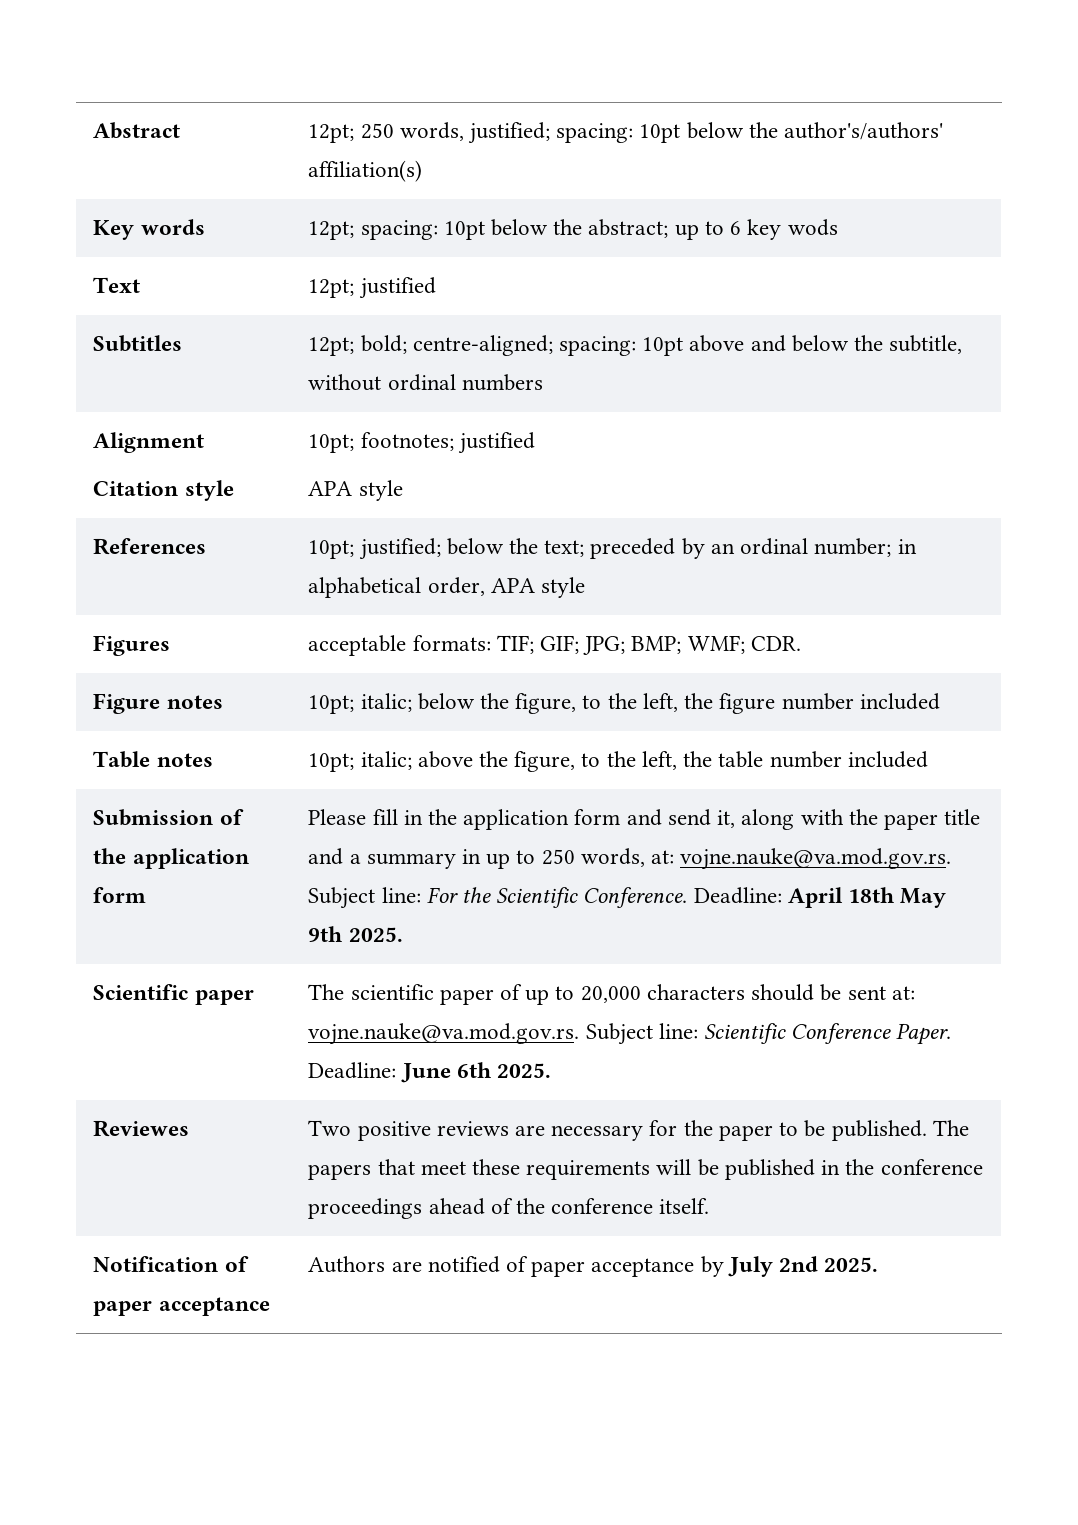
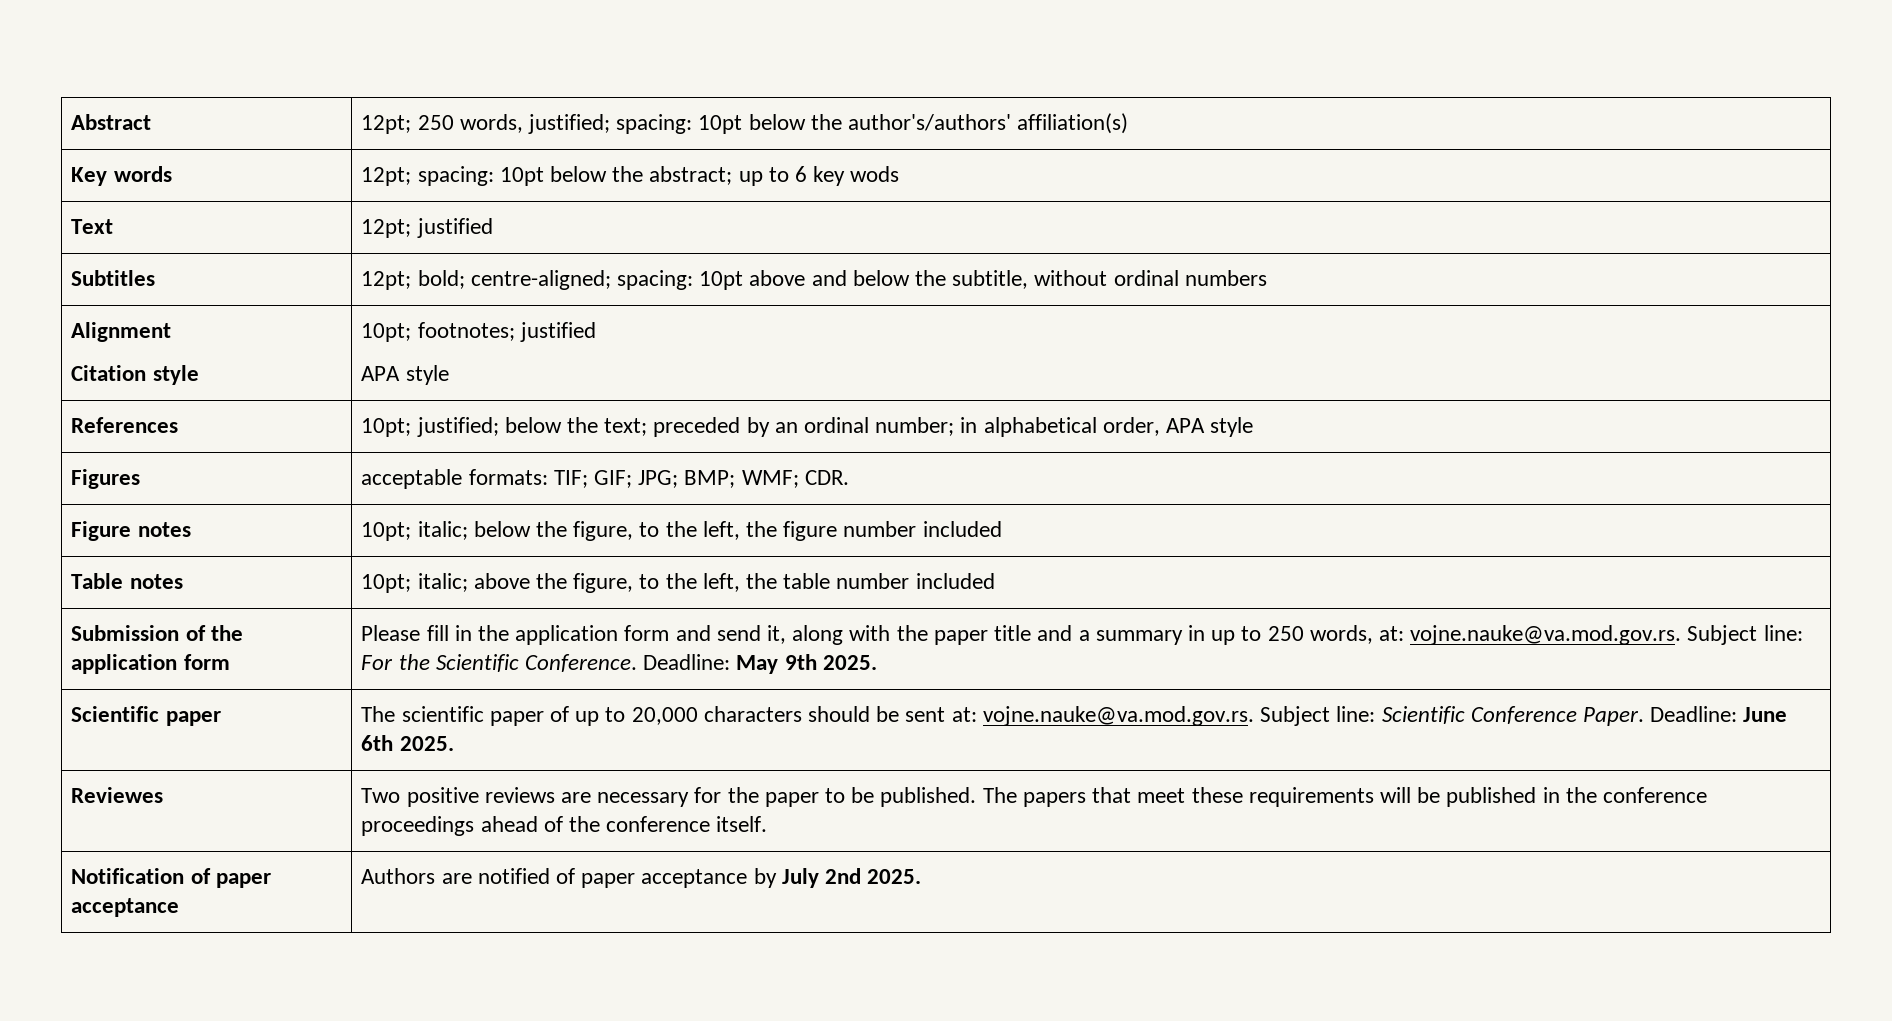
[787,887,896,908] April 18th -> (731, 662) none

